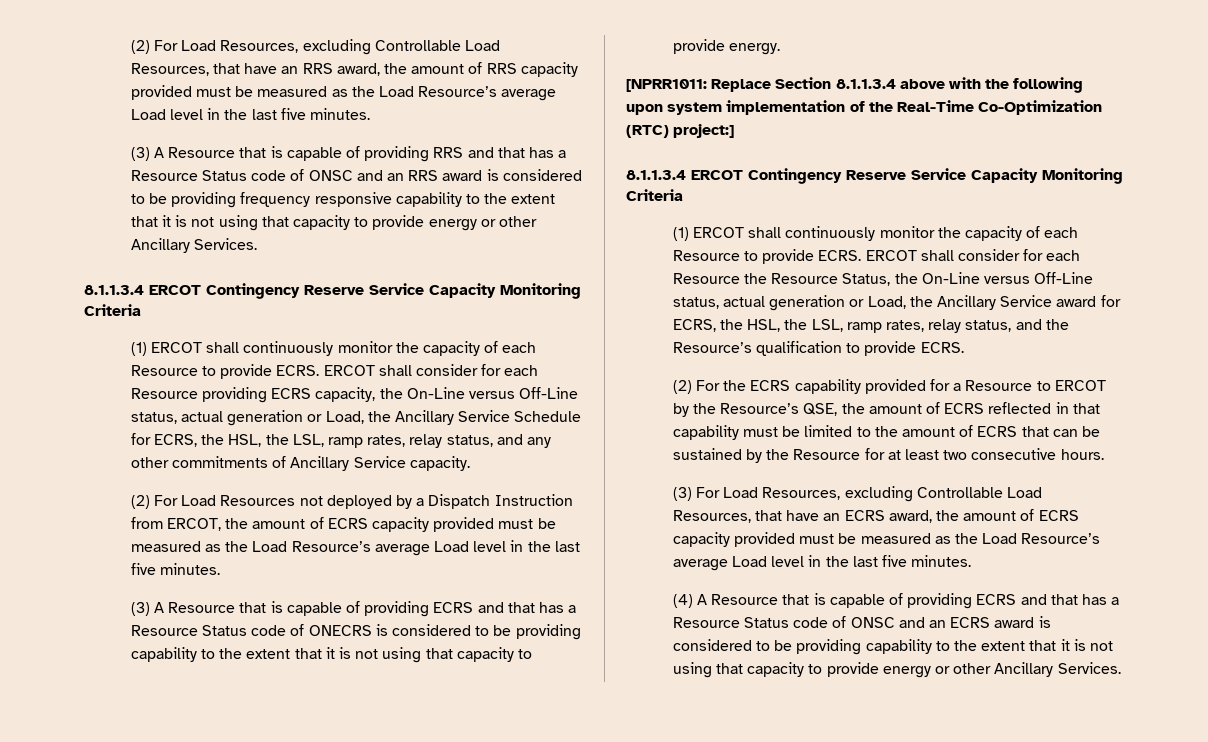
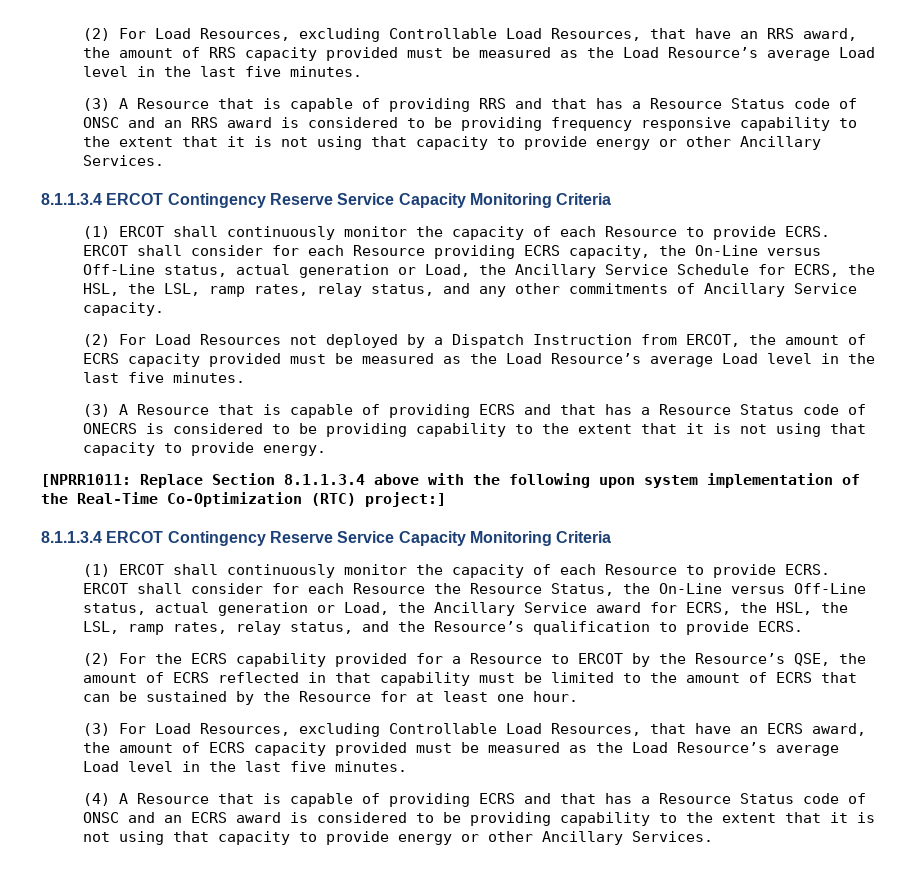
[943,448,1104,460] two consecutive hours. -> [497,691,579,702] one hour.

